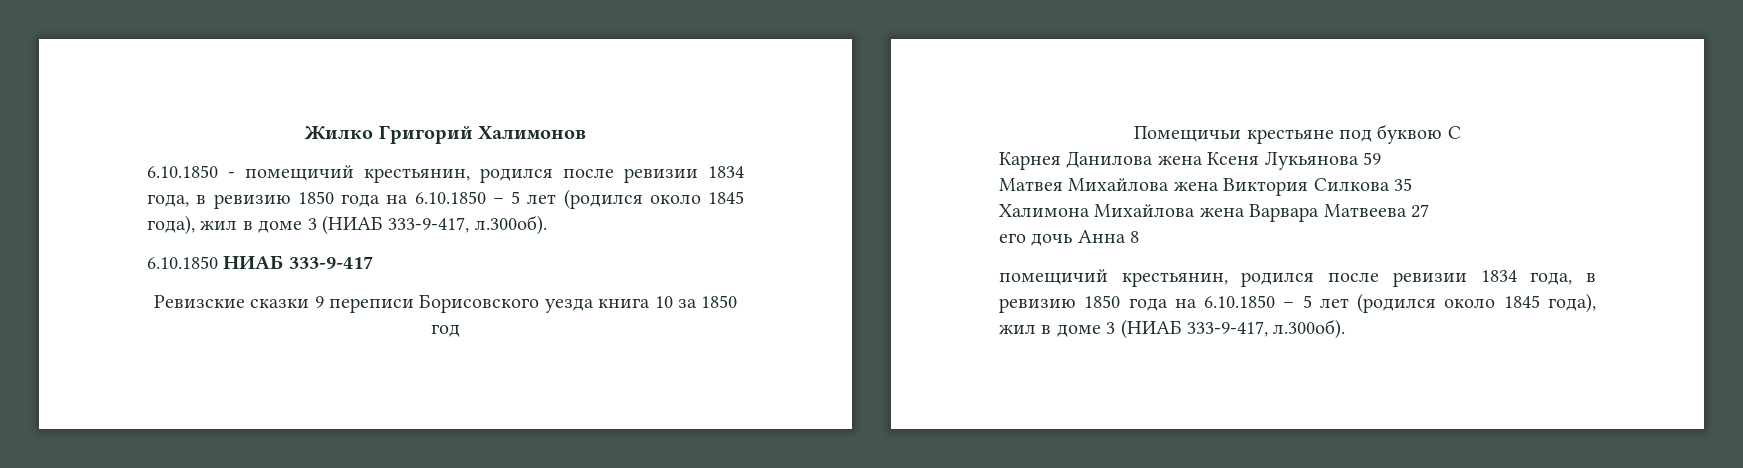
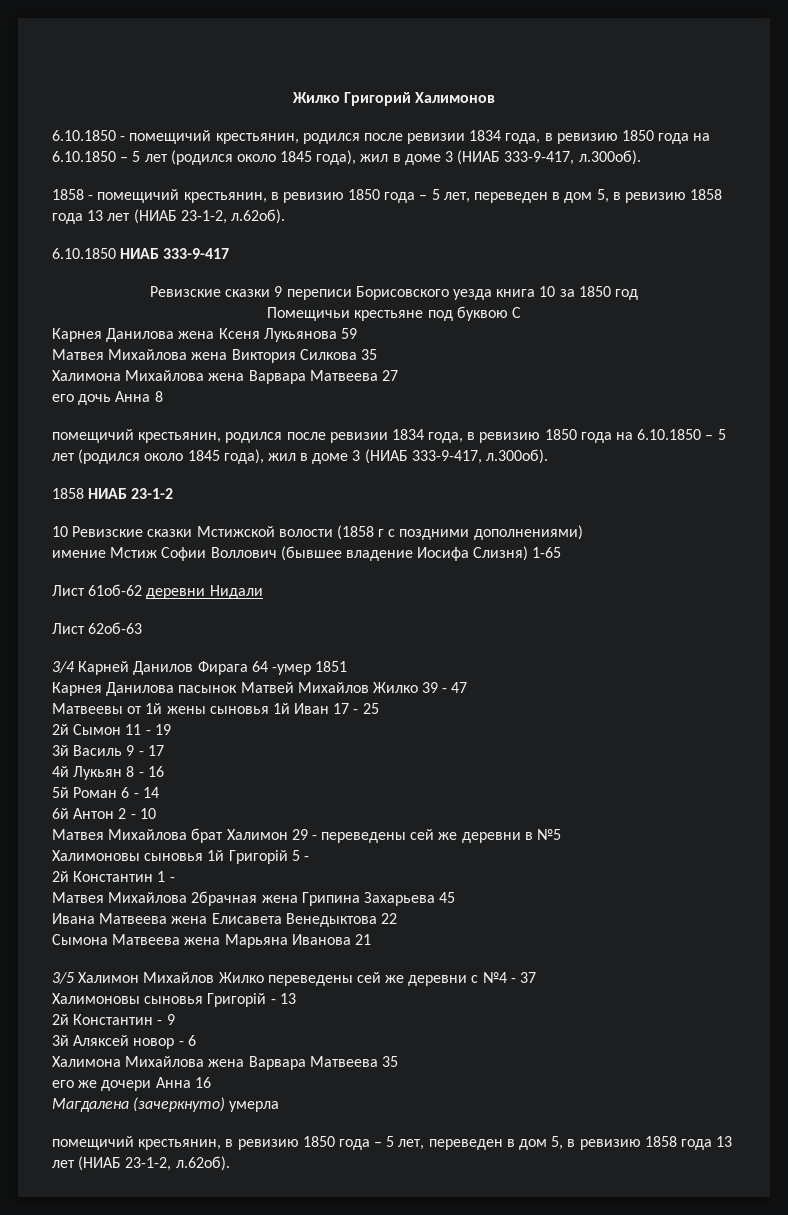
(547, 225) none -> [52,189,723,203] [52,209,285,224] // 1858 - помещичий крестьянин, в ревизию 1850 года – 5 лет, переведен в дом 5, в ревизию 1858 года 13 лет (НИАБ 23-1-2, л.62об).
(1346, 329) none -> [52,488,174,499] [52,525,583,540] [52,546,562,561] [52,584,263,599] [52,622,143,634] [52,661,348,675] [52,682,468,696] [52,703,379,714] [52,724,171,735] [52,745,164,756] [52,766,164,780] [52,787,159,798] [52,808,156,819] [52,828,562,843] [52,850,309,864] [52,871,175,882] [52,891,456,906] [52,913,397,927] [52,934,371,948] [52,972,537,986] [52,993,296,1007] [52,1014,175,1025] [52,1035,196,1049] [52,1056,398,1070] [52,1077,211,1091] [52,1097,280,1112] [52,1136,733,1150] [52,1156,230,1171] // 1858 НИАБ 23-1-2 // 10 Ревизские сказки Мстижской волости (1858 г с поздними дополнениями) // имение Мстиж Софии Воллович (бывшее владение Иосифа Слизня) 1-65 // Лист 61об-62 деревни Нидали // Лист 62об-63 // 3/4 Карней Данилов Фирага 64 -умер 1851 // Карнея Данилова пасынок Матвей Михайлов Жилко 39 - 47 // Матвеевы от 1й жены сыновья 1й Иван 17 - 25 // 2й Сымон 11 - 19 // 3й Василь 9 - 17 // 4й Лукьян 8 - 16 // 5й Роман 6 - 14 // 6й Антон 2 - 10 // Матвея Михайлова брат Халимон 29 - переведены сей же деревни в №5 // Халимоновы сыновья 1й Григорiй 5 - // 2й Константин 1 - // Матвея Михайлова 2брачная жена Грипина Захарьева 45 // Ивана Матвеева жена Елисавета Венедыктова 22 // Сымона Матвеева жена Марьяна Иванова 21 // 3/5 Халимон Михайлов Жилко переведены сей же деревни с №4 - 37 // Халимоновы сыновья Григорiй - 13 // 2й Константин - 9 // 3й Аляксей новор - 6 // Халимона Михайлова жена Варвара Матвеева 35 // его же дочери Анна 16 // Магдалена (зачеркнуто) умерла // помещичий крестьянин, в ревизию 1850 года – 5 лет, переведен в дом 5, в ревизию 1858 года 13 лет (НИАБ 23-1-2, л.62об).

